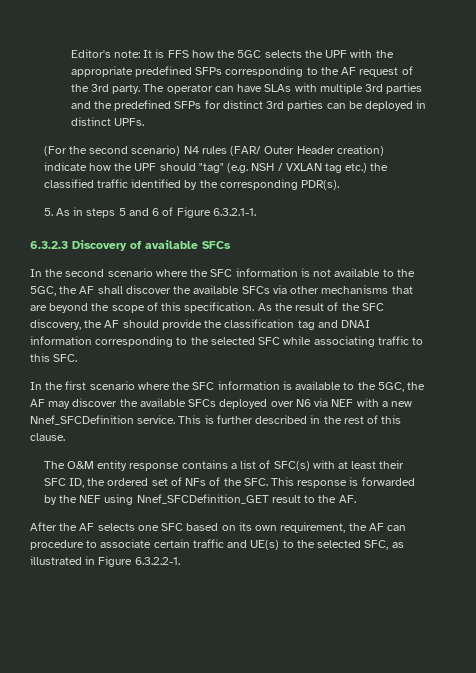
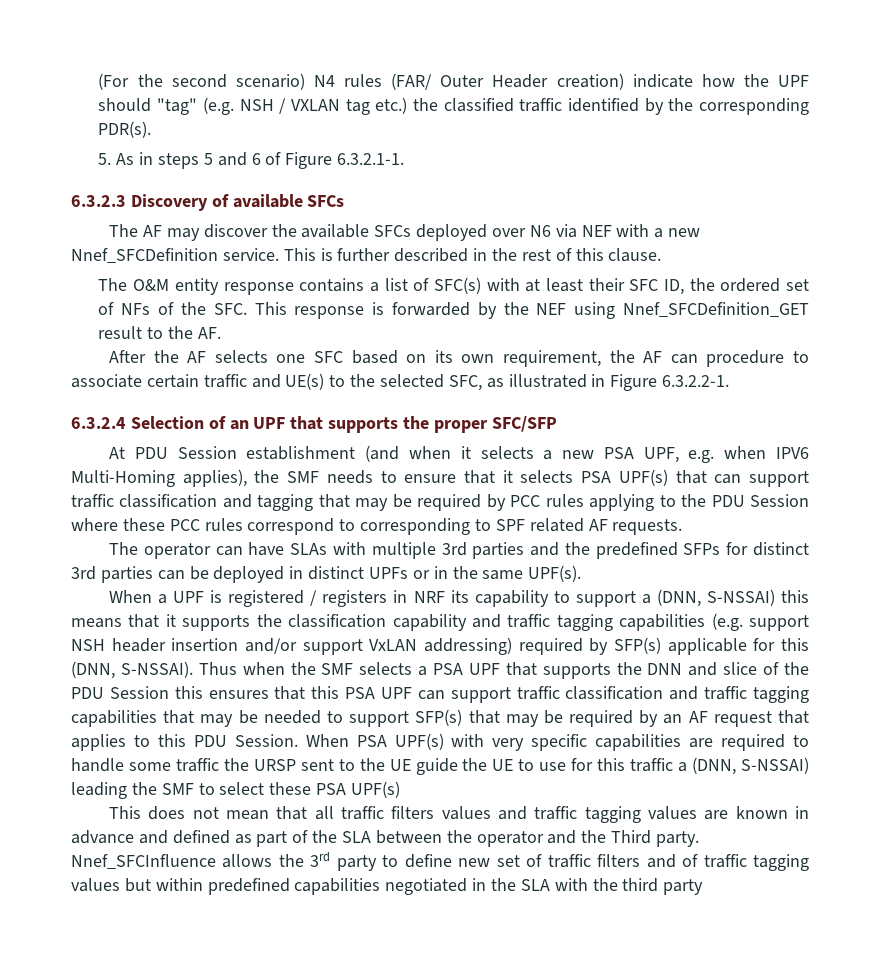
[70,49,394,58] [70,66,413,77] [70,83,423,94] [70,100,427,111] [70,117,145,126] Editor's note: It is FFS how the 5GC selects the UPF with the appropriate predefined SFPs corresponding to the AF request of the 3rd party. The operator can have SLAs with multiple 3rd parties and the predefined SFPs for distinct 3rd parties can be deployed in distinct UPFs. // -> (98, 81) none
[30,268,415,277] [30,285,413,296] [30,302,384,313] [30,319,371,330] [30,336,424,347] [30,353,78,362] [30,381,426,392] In the second scenario where the SFC information is not available to the 5GC, the AF shall discover the available SFCs via other mechanisms that are beyond the scope of this specification. As the result of the SFC discovery, the AF should provide the classification tag and DNAI information corresponding to the selected SFC while associating traffic to this SFC. // In the first scenario where the SFC information is available to the 5GC, the -> [109,224,139,237] The
(180, 561) none -> [71,416,557,433] [109,445,809,463] [71,469,809,487] [71,494,810,511] [71,518,683,535] [109,542,809,559] [71,565,582,583] [109,589,809,607] [71,613,809,631] [71,637,809,655] [71,661,809,679] [71,686,809,703] [71,709,809,727] [71,733,810,751] [71,757,809,775] [71,781,401,799] [109,806,810,823] [71,830,700,847] [71,852,810,871] [71,878,704,895] // 6.3.2.4 Selection of an UPF that supports the proper SFC/SFP // At PDU Session establishment (and when it selects a new PSA UPF, e.g. when IPV6 Multi-Homing applies), the SMF needs to ensure that it selects PSA UPF(s) that can support traffic classification and tagging that may be required by PCC rules applying to the PDU Session where these PCC rules correspond to corresponding to SPF related AF requests. // The operator can have SLAs with multiple 3rd parties and the predefined SFPs for distinct 3rd parties can be deployed in distinct UPFs or in the same UPF(s). // When a UPF is registered / registers in NRF its capability to support a (DNN, S-NSSAI) this means that it supports the classification capability and traffic tagging capabilities (e.g. support NSH header insertion and/or support VxLAN addressing) required by SFP(s) applicable for this (DNN, S-NSSAI). Thus when the SMF selects a PSA UPF that supports the DNN and slice of the PDU Session this ensures that this PSA UPF can support traffic classification and traffic tagging capabilities that may be needed to support SFP(s) that may be required by an AF request that applies to this PDU Session. When PSA UPF(s) with very specific capabilities are required to handle some traffic the URSP sent to the UE guide the UE to use for this traffic a (DNN, S-NSSAI) leading the SMF to select these PSA UPF(s) // This does not mean that all traffic filters values and traffic tagging values are known in advance and defined as part of the SLA between the operator and the Third party. Nnef_SFCInfluence allows the 3rd party to define new set of traffic filters and of traffic tagging values but within predefined capabilities negotiated in the SLA with the third party

